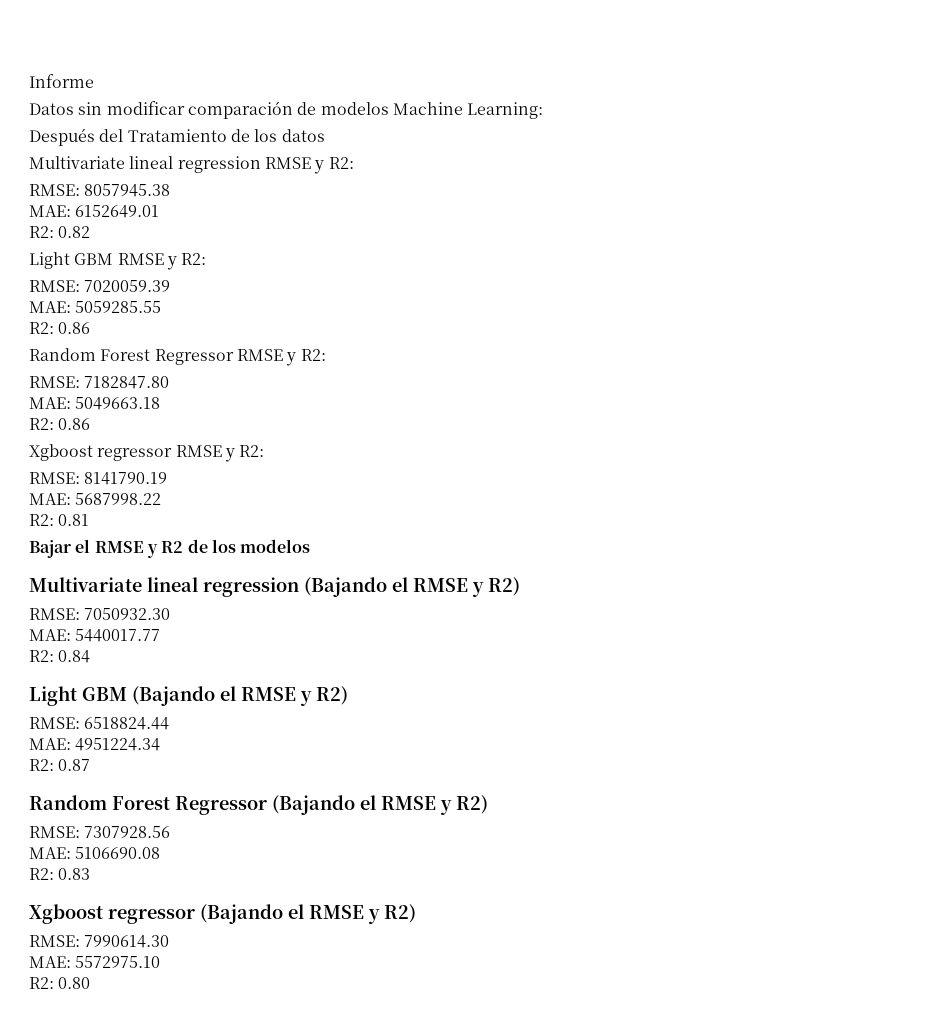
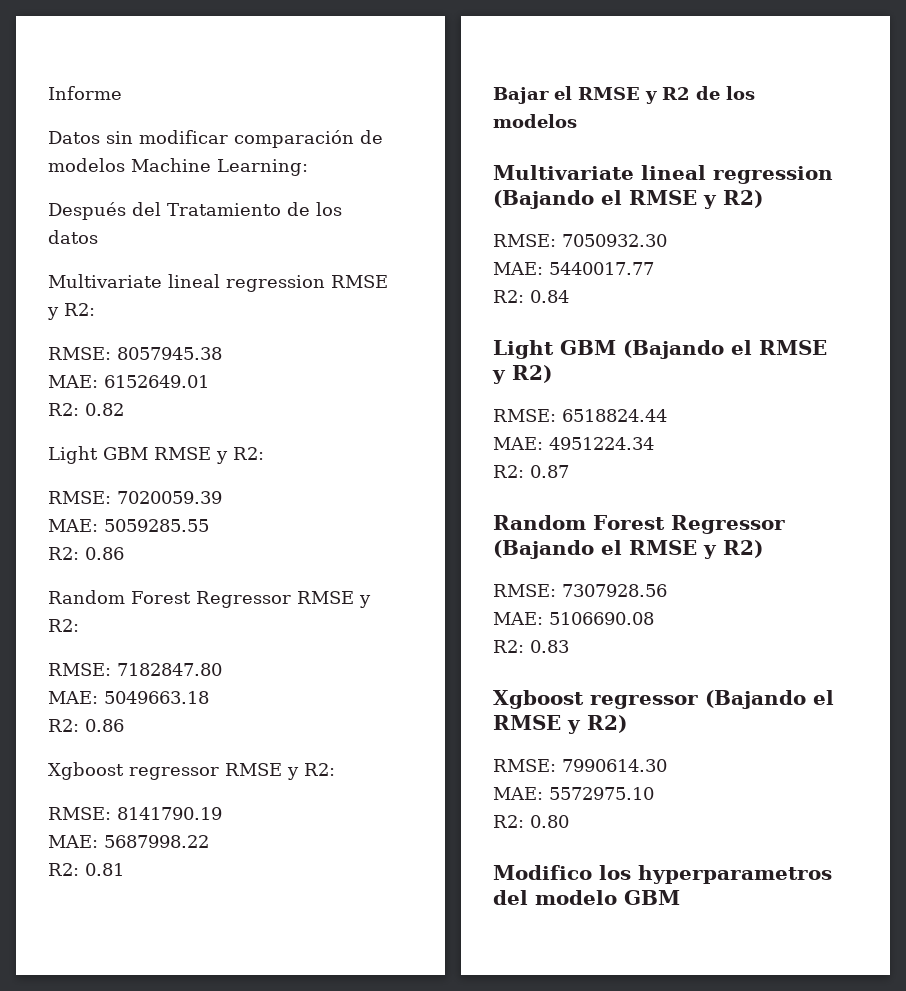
(91, 983) none -> [493,865,832,884] [493,890,680,905] // Modifico los hyperparametros del modelo GBM

